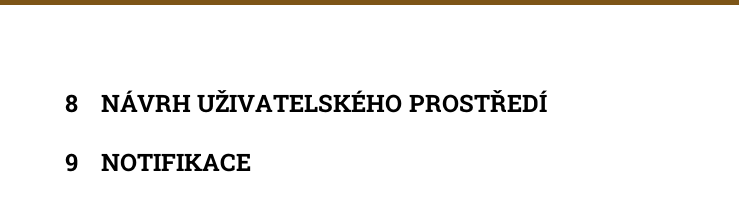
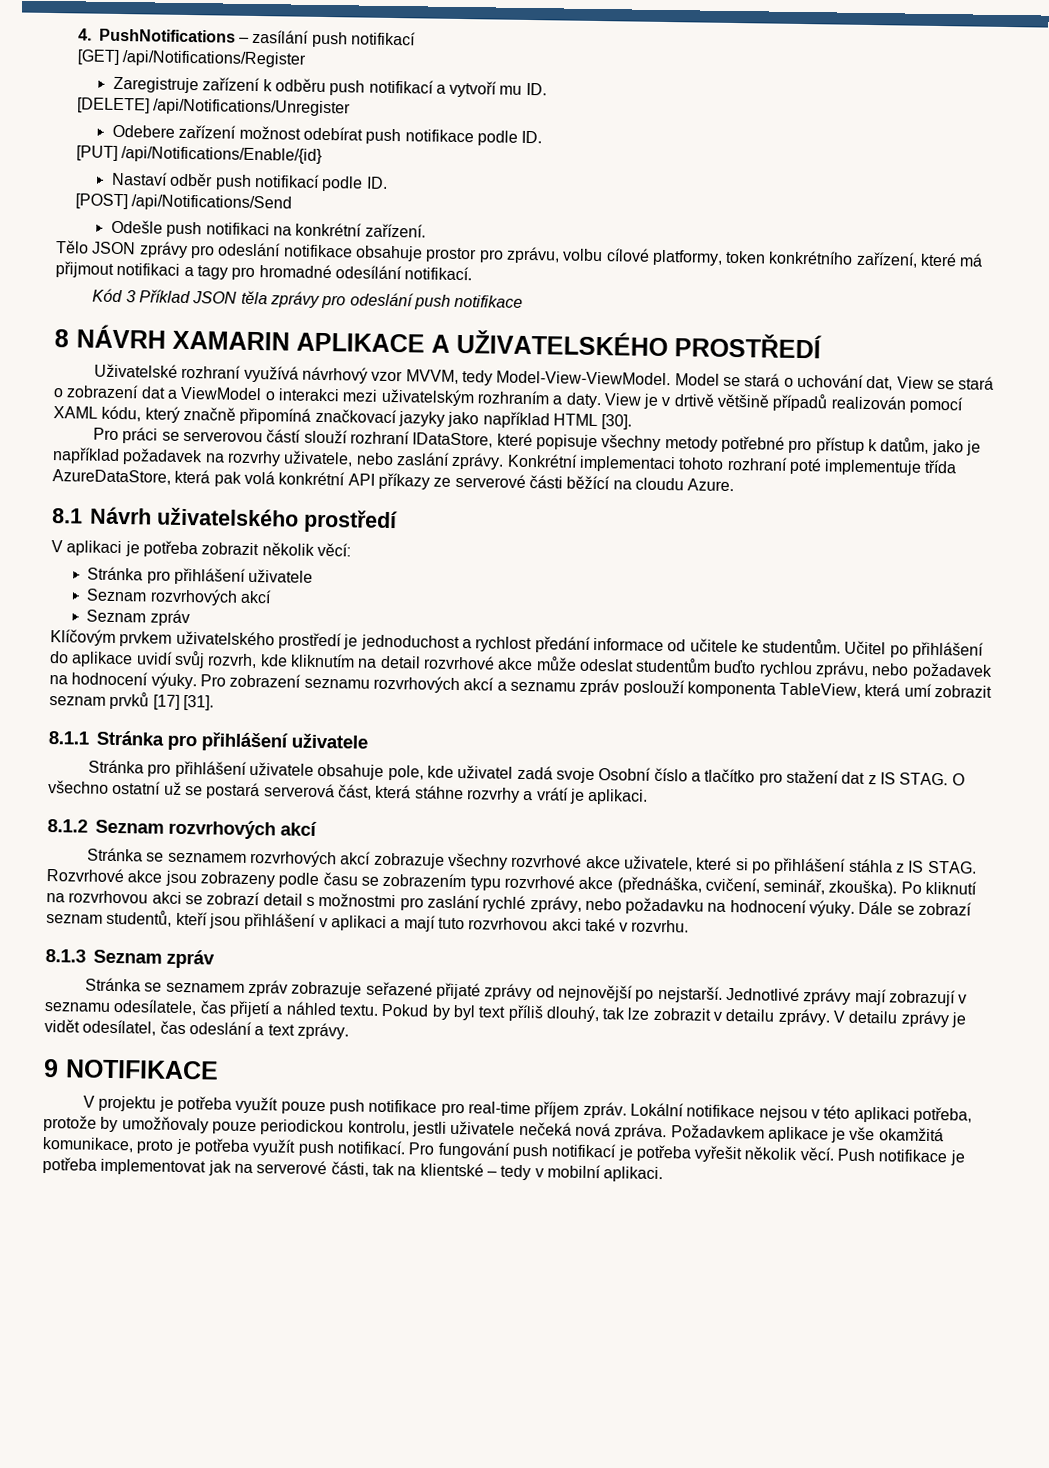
[65,90,547,113] [65,153,251,172] 8 NÁVRH UŽIVATELSKÉHO PROSTŘEDÍ // 9 NOTIFIKACE -> [77,28,416,48] [76,49,306,68] [112,76,547,98] [76,97,351,117] [111,124,543,146] [75,145,323,164] [111,171,388,192] [74,193,292,212] [110,219,426,238] [56,240,984,268] [55,261,473,281] [92,288,524,310] [54,324,822,359] [94,363,995,391] [53,384,964,414] [53,405,633,430] [93,427,981,456] [52,447,958,476] [52,469,735,492] [52,506,398,534] [51,540,351,558] [87,566,314,585] [86,588,272,606] [86,609,190,627] [50,629,985,659] [49,650,993,680] [49,671,993,698] [49,691,214,711] [48,730,368,752] [88,759,965,786] [48,780,649,805] [47,819,317,840] [87,847,977,875] [46,868,978,897] [46,890,973,917] [46,909,690,933] [45,949,215,969] [85,977,968,1007] [44,999,967,1028] [44,1018,349,1040] [43,1058,219,1080] [83,1095,972,1124] [43,1114,944,1143] [42,1136,965,1166] [42,1156,664,1183] 4. PushNotifications – zasílání push notifikací // [GET] /api/Notifications/Register // Zaregistruje zařízení k odběru push notifikací a vytvoří mu ID. // [DELETE] /api/Notifications/Unregister // Odebere zařízení možnost odebírat push notifikace podle ID. // [PUT] /api/Notifications/Enable/{id} // Nastaví odběr push notifikací podle ID. // [POST] /api/Notifications/Send // Odešle push notifikaci na konkrétní zařízení. // Tělo JSON zprávy pro odeslání notifikace obsahuje prostor pro zprávu, volbu cílové platformy, token konkrétního zařízení, které má přijmout notifikaci a tagy pro hromadné odesílání notifikací. // Kód 3 Příklad JSON těla zprávy pro odeslání push notifikace // 8 NÁVRH XAMARIN APLIKACE A UŽIVATELSKÉHO PROSTŘEDÍ // Uživatelské rozhraní využívá návrhový vzor MVVM, tedy Model-View-ViewModel. Model se stará o uchování dat, View se stará o zobrazení dat a ViewModel o interakci mezi uživatelským rozhraním a daty. View je v drtivě většině případů realizován pomocí XAML kódu, který značně připomíná značkovací jazyky jako například HTML [30]. // Pro práci se serverovou částí slouží rozhraní IDataStore, které popisuje všechny metody potřebné pro přístup k datům, jako je například požadavek na rozvrhy uživatele, nebo zaslání zprávy. Konkrétní implementaci tohoto rozhraní poté implementuje třída AzureDataStore, která pak volá konkrétní API příkazy ze serverové části běžící na cloudu Azure. // 8.1 Návrh uživatelského prostředí // V aplikaci je potřeba zobrazit několik věcí: // Stránka pro přihlášení uživatele // Seznam rozvrhových akcí // Seznam zpráv // Klíčovým prvkem uživatelského prostředí je jednoduchost a rychlost předání informace od učitele ke studentům. Učitel po přihlášení do aplikace uvidí svůj rozvrh, kde kliknutím na detail rozvrhové akce může odeslat studentům buďto rychlou zprávu, nebo požadavek na hodnocení výuky. Pro zobrazení seznamu rozvrhových akcí a seznamu zpráv poslouží komponenta TableView, která umí zobrazit seznam prvků [17] [31]. // 8.1.1 Stránka pro přihlášení uživatele // Stránka pro přihlášení uživatele obsahuje pole, kde uživatel zadá svoje Osobní číslo a tlačítko pro stažení dat z IS STAG. O všechno ostatní už se postará serverová část, která stáhne rozvrhy a vrátí je aplikaci. // 8.1.2 Seznam rozvrhových akcí // Stránka se seznamem rozvrhových akcí zobrazuje všechny rozvrhové akce uživatele, které si po přihlášení stáhla z IS STAG. Rozvrhové akce jsou zobrazeny podle času se zobrazením typu rozvrhové akce (přednáška, cvičení, seminář, zkouška). Po kliknutí na rozvrhovou akci se zobrazí detail s možnostmi pro zaslání rychlé zprávy, nebo požadavku na hodnocení výuky. Dále se zobrazí seznam studentů, kteří jsou přihlášení v aplikaci a mají tuto rozvrhovou akci také v rozvrhu. // 8.1.3 Seznam zpráv // Stránka se seznamem zpráv zobrazuje seřazené přijaté zprávy od nejnovější po nejstarší. Jednotlivé zprávy mají zobrazují v seznamu odesílatele, čas přijetí a náhled textu. Pokud by byl text příliš dlouhý, tak lze zobrazit v detailu zprávy. V detailu zprávy je vidět odesílatel, čas odeslání a text zprávy. // 9 NOTIFIKACE // V projektu je potřeba využít pouze push notifikace pro real-time příjem zpráv. Lokální notifikace nejsou v této aplikaci potřeba, protože by umožňovaly pouze periodickou kontrolu, jestli uživatele nečeká nová zpráva. Požadavkem aplikace je vše okamžitá komunikace, proto je potřeba využít push notifikací. Pro fungování push notifikací je potřeba vyřešit několik věcí. Push notifikace je potřeba implementovat jak na serverové části, tak na klientské – tedy v mobilní aplikaci.

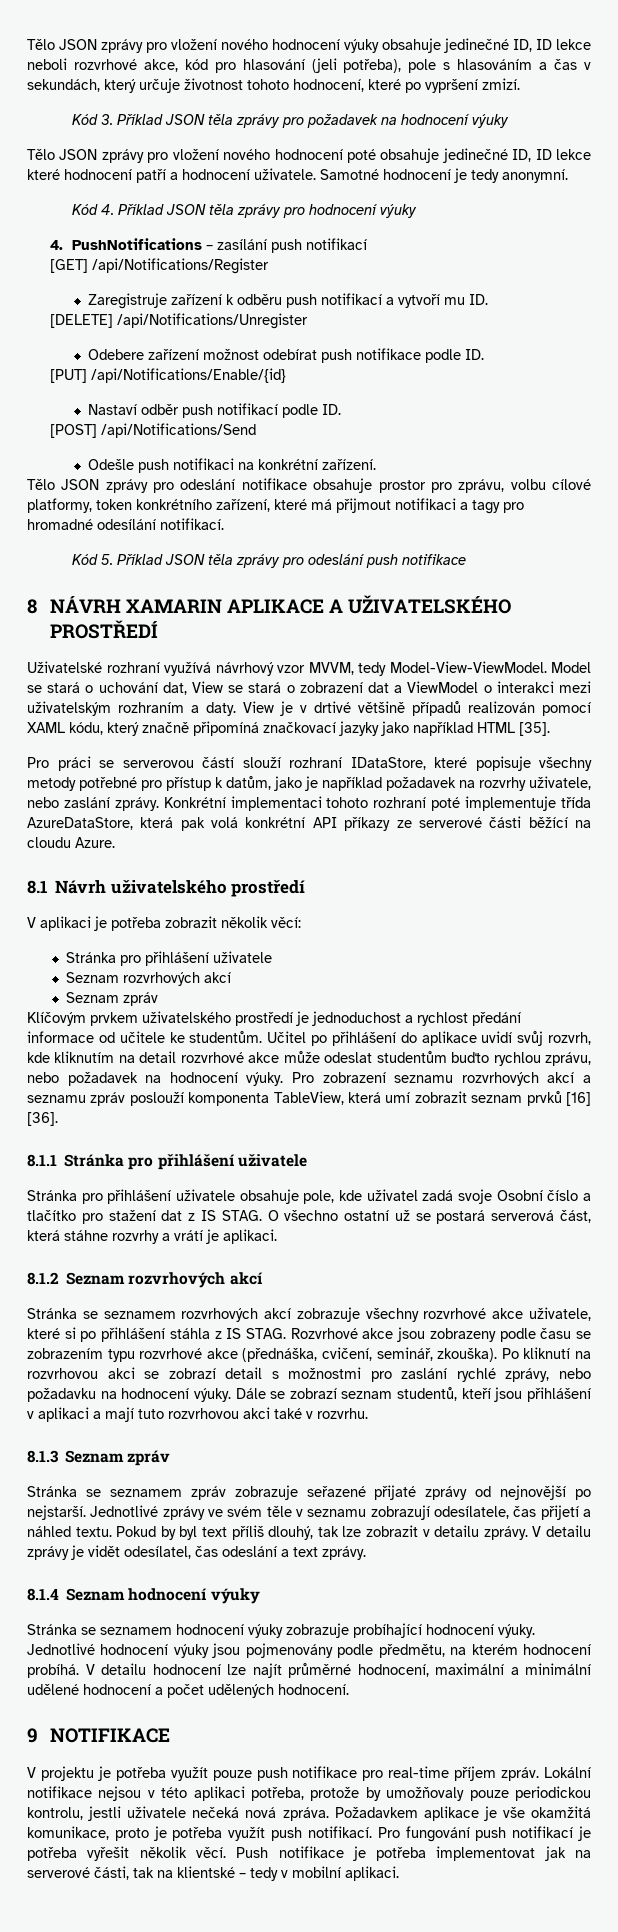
(77, 34) none -> [27,38,591,53] [27,58,591,73] [27,78,520,93] [72,114,510,128] [27,148,592,163] [27,168,568,183] [72,204,418,218] Tělo JSON zprávy pro vložení nového hodnocení výuky obsahuje jedinečné ID, ID lekce neboli rozvrhové akce, kód pro hlasování (jeli potřeba), pole s hlasováním a čas v sekundách, který určuje životnost tohoto hodnocení, které po vypršení zmizí. // Kód 3. Příklad JSON těla zprávy pro požadavek na hodnocení výuky // Tělo JSON zprávy pro vložení nového hodnocení poté obsahuje jedinečné ID, ID lekce které hodnocení patří a hodnocení uživatele. Samotné hodnocení je tedy anonymní. // Kód 4. Příklad JSON těla zprávy pro hodnocení výuky //
[125,290,136,303] 3 -> [101,554,114,565] 5.
[673,393,715,407] drtivě -> [314,701,351,713] drtivé
[601,414,633,430] [30]. -> [519,722,550,736] [35].
[152,694,214,711] [17] [31]. -> [565,1092,591,1106] [27,1112,58,1126] [16] [36].
[854,988,956,1007] mají zobrazují -> [208,1506,292,1517] ve svém těle
(111, 1006) none -> [370,1505,430,1520] zobrazují
(349, 1031) none -> [27,1588,260,1604] [27,1623,535,1638] [27,1643,592,1658] [27,1663,591,1678] [27,1684,349,1698] // 8.1.4 Seznam hodnocení výuky // Stránka se seznamem hodnocení výuky zobrazuje probíhající hodnocení výuky. Jednotlivé hodnocení výuky jsou pojmenovány podle předmětu, na kterém hodnocení probíhá. V detailu hodnocení lze najít průměrné hodnocení, maximální a minimální udělené hodnocení a počet udělených hodnocení.

